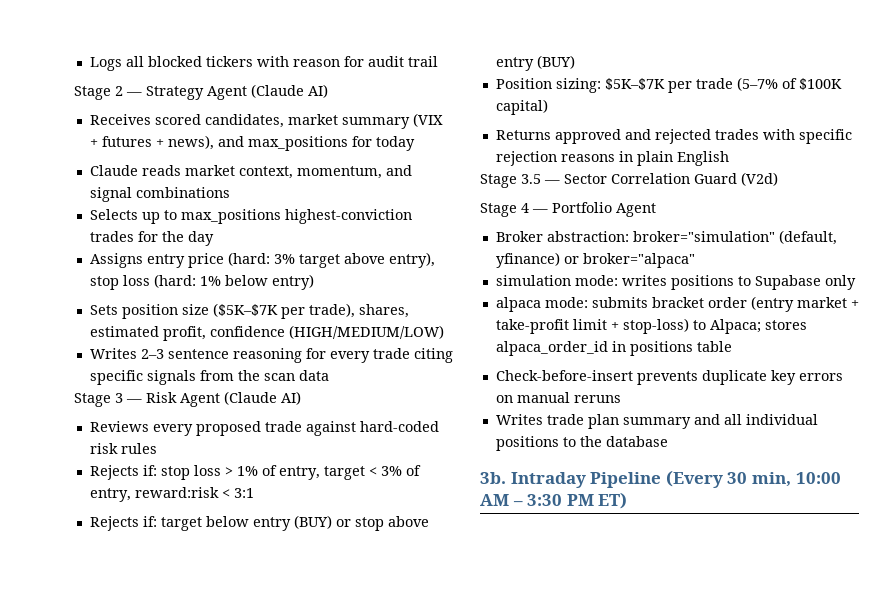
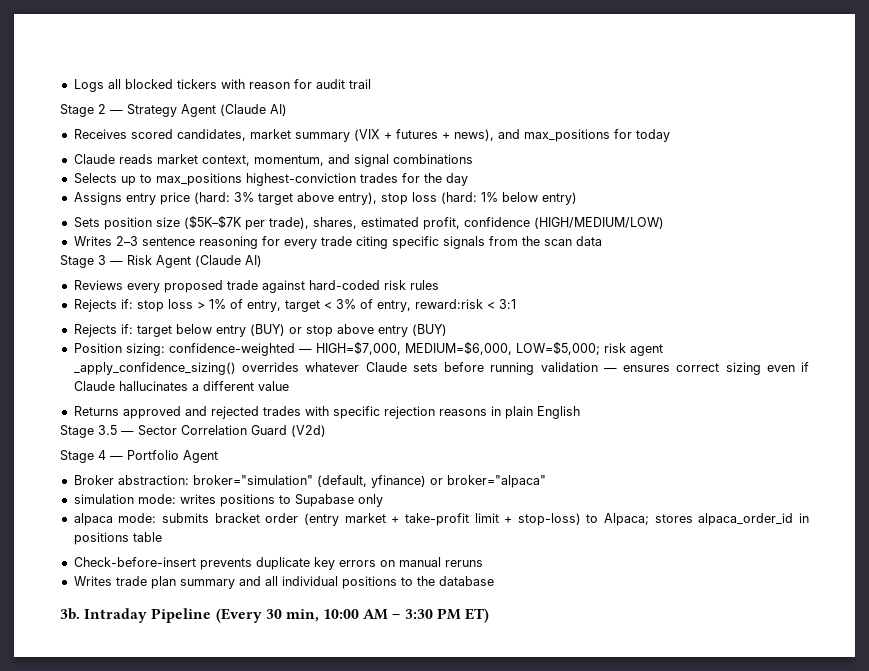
[604,77,842,93] [495,99,548,115] $5K–$7K per trade (5–7% of $100K capital) -> [168,341,663,356] [73,362,809,375] [73,381,289,391] confidence-weighted — HIGH=$7,000, MEDIUM=$6,000, LOW=$5,000; risk agent _apply_confidence_sizing() overrides whatever Claude sets before running validation — ensures correct sizing even if Claude hallucinates a different value

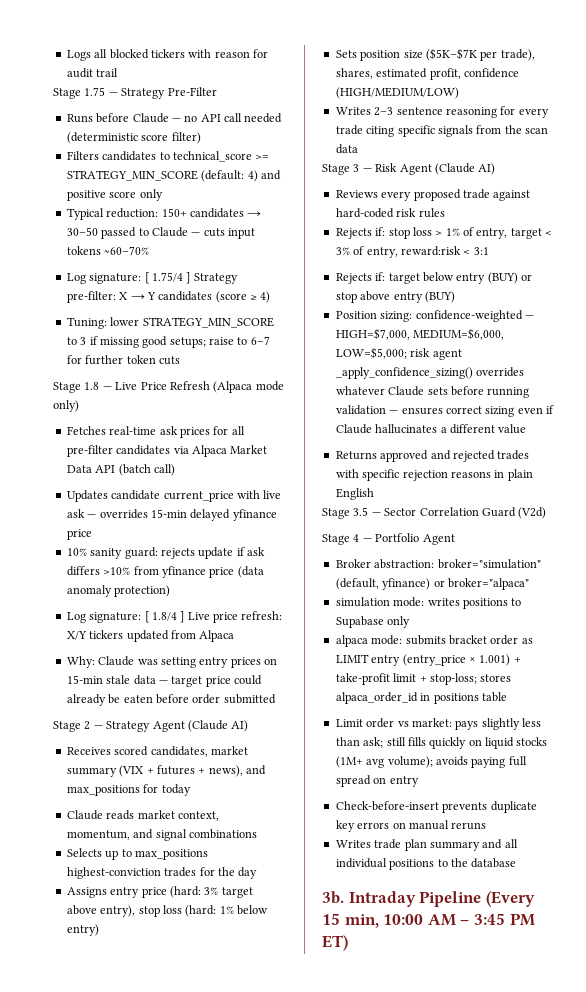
(371, 84) none -> [53,87,217,99] [66,113,283,123] [66,132,201,144] [66,151,270,162] [66,170,281,182] [66,189,163,201] [66,208,262,220] [66,227,255,239] [66,246,150,255] [66,272,238,284] [66,291,271,303] [66,317,274,329] [66,336,270,348] [66,355,180,365] [53,381,284,393] [53,400,79,412] [66,426,245,438] [66,445,268,457] [66,464,175,476] [66,490,282,502] [66,509,277,521] [66,529,92,540] [66,547,265,559] [66,566,264,578] [66,585,171,597] [66,611,283,623] [66,630,235,642] [66,656,277,668] [66,675,262,687] [66,694,276,706] // Stage 1.75 — Strategy Pre-Filter // Runs before Claude — no API call needed (deterministic score filter) // Filters candidates to technical_score >= STRATEGY_MIN_SCORE (default: 4) and positive score only // Typical reduction: 150+ candidates → 30–50 passed to Claude — cuts input tokens ~60–70% // Log signature: [ 1.75/4 ] Strategy pre-filter: X → Y candidates (score ≥ 4) // Tuning: lower STRATEGY_MIN_SCORE to 3 if missing good setups; raise to 6–7 for further token cuts // Stage 1.8 — Live Price Refresh (Alpaca mode only) // Fetches real-time ask prices for all pre-filter candidates via Alpaca Market Data API (batch call) // Updates candidate current_price with live ask — overrides 15-min delayed yfinance price // 10% sanity guard: rejects update if ask differs >10% from yfinance price (data anomaly protection) // Log signature: [ 1.8/4 ] Live price refresh: X/Y tickers updated from Alpaca // Why: Claude was setting entry prices on 15-min stale data — target price could already be eaten before order submitted
[303,513,386,526] (entry market -> [521,638,533,644] [335,654,511,666] as LIMIT entry (entry_price × 1.001)
[517,513,650,526] stop-loss) to Alpaca; -> [429,673,477,685] stop-loss;
(162, 537) none -> [335,718,541,730] [335,737,548,749] [335,756,527,768] [335,775,419,787] // Limit order vs market: pays slightly less than ask; still fills quickly on liquid stocks (1M+ avg volume); avoids paying full spread on entry
[265,609,282,619] 30 -> [322,913,340,925] 15
[404,609,433,619] 3:30 -> [473,913,505,925] 3:45

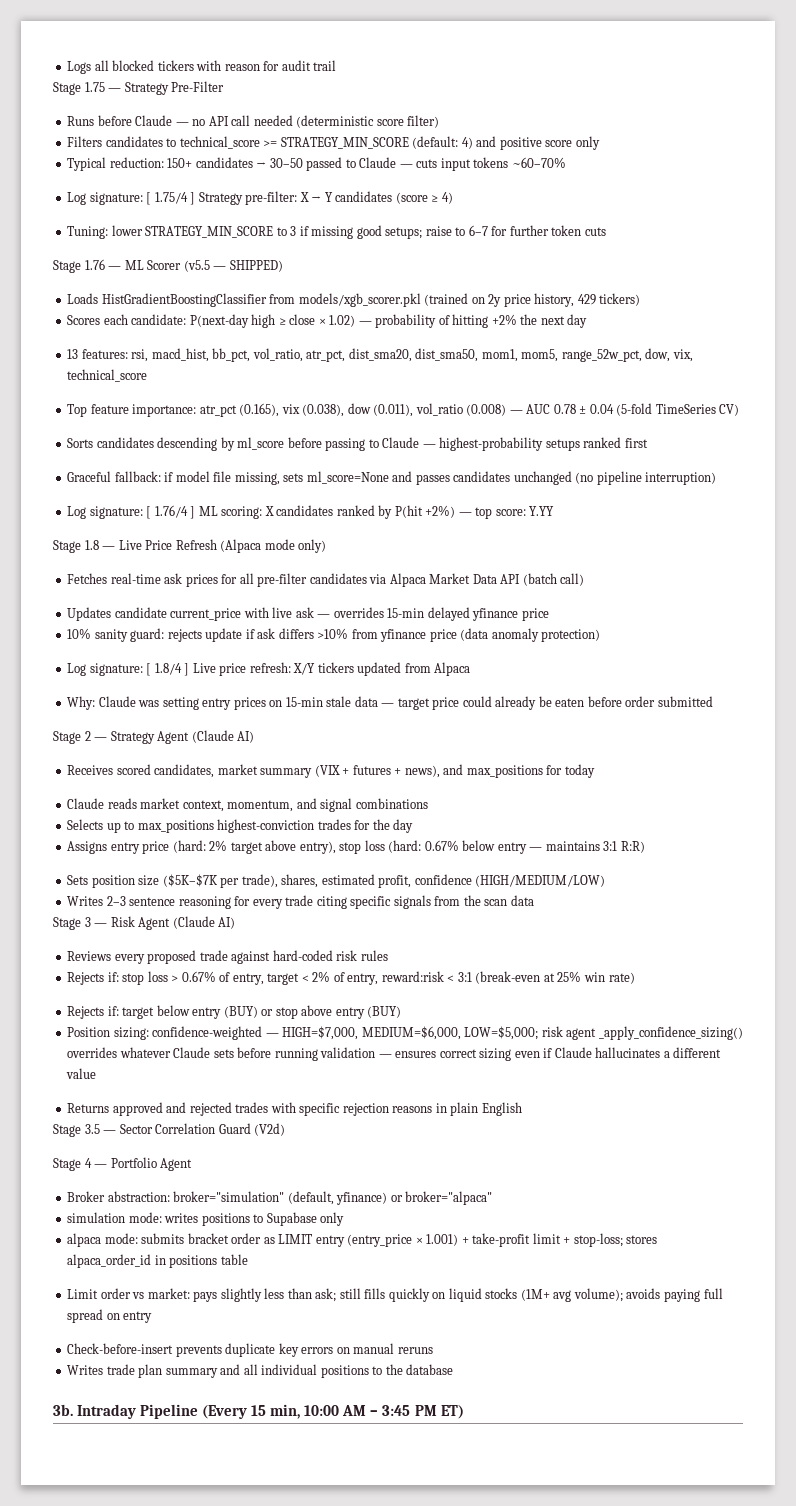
(180, 360) none -> [53,259,283,273] [67,293,641,307] [67,314,588,328] [67,348,693,362] [67,369,148,382] [67,403,740,417] [67,437,648,451] [67,471,717,485] [67,505,555,519] // Stage 1.76 — ML Scorer (v5.5 — SHIPPED) // Loads HistGradientBoostingClassifier from models/xgb_scorer.pkl (trained on 2y price history, 429 tickers) // Scores each candidate: P(next-day high ≥ close × 1.02) — probability of hitting +2% the next day // 13 features: rsi, macd_hist, bb_pct, vol_ratio, atr_pct, dist_sma20, dist_sma50, mom1, mom5, range_52w_pct, dow, vix, technical_score // Top feature importance: atr_pct (0.165), vix (0.038), dow (0.011), vol_ratio (0.008) — AUC 0.78 ± 0.04 (5-fold TimeSeries CV) // Sorts candidates descending by ml_score before passing to Claude — highest-probability setups ranked first // Graceful fallback: if model file missing, sets ml_score=None and passes candidates unchanged (no pipeline interruption) // Log signature: [ 1.76/4 ] ML scoring: X candidates ranked by P(hit +2%) — top score: Y.YY
[204,887,219,895] 3% -> [209,840,228,851] 2%
[219,905,268,915] [66,924,99,936] 1% below entry) -> [424,840,645,854] 0.67% below entry — maintains 3:1 R:R)
[445,228,460,236] 1% -> [181,971,216,982] 0.67%
[335,247,350,255] 3% -> [312,971,331,982] 2%
(489, 251) none -> [475,971,635,984] (break-even at 25% win rate)

